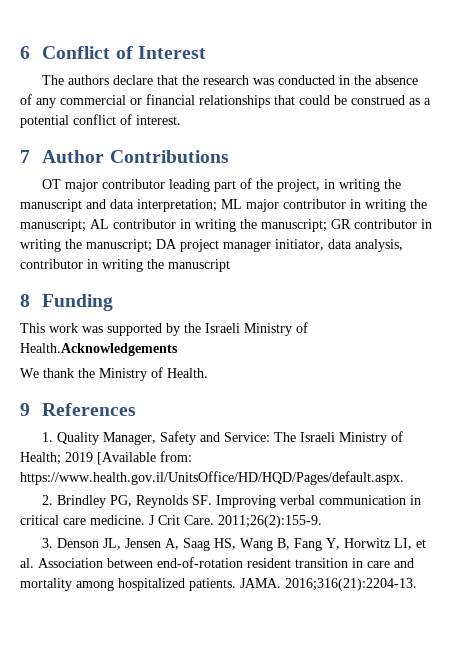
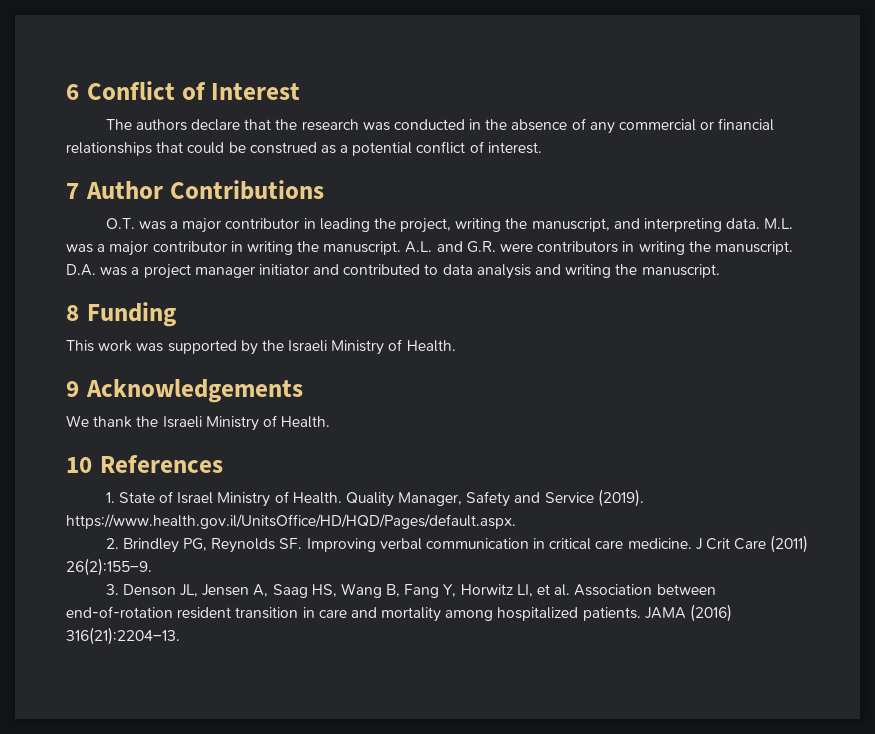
[41,178,252,192] OT major contributor leading part of -> [105,218,370,233] O.T. was a major contributor in leading
[323,179,401,192] [20,199,242,212] in writing the manuscript and data interpretation; ML -> [455,218,794,232] [66,244,106,253] writing the manuscript, and interpreting data. M.L. was a
[20,219,432,232] [20,239,403,252] [20,259,230,272] manuscript; AL contributor in writing the manuscript; GR contributor in writing the manuscript; DA project manager initiator, data analysis, contributor in writing the manuscript -> [323,241,793,255] [66,264,720,279] manuscript. A.L. and G.R. were contributors in writing the manuscript. D.A. was a project manager initiator and contributed to data analysis and writing the manuscript.
[20,343,178,356] Health.Acknowledgements -> [406,340,456,352] [66,379,303,403] Health. // 9 Acknowledgements
[99,367,208,381] [20,403,30,416] Ministry of Health. // 9 -> [162,415,331,431] [66,457,92,473] Israeli Ministry of Health. // 10
[56,431,403,445] [20,451,192,465] Quality Manager, Safety and Service: The Israeli Ministry of Health; 2019 [Available from: -> [118,489,644,507] State of Israel Ministry of Health. Quality Manager, Safety and Service (2019).
[184,515,322,528] Care. 2011;26(2):155-9. -> [734,535,809,553] [66,558,152,576] Care (2011) 26(2):155–9.
[240,578,417,591] JAMA. 2016;316(21):2204-13. -> [644,604,733,622] [66,627,180,645] JAMA (2016) 316(21):2204–13.

